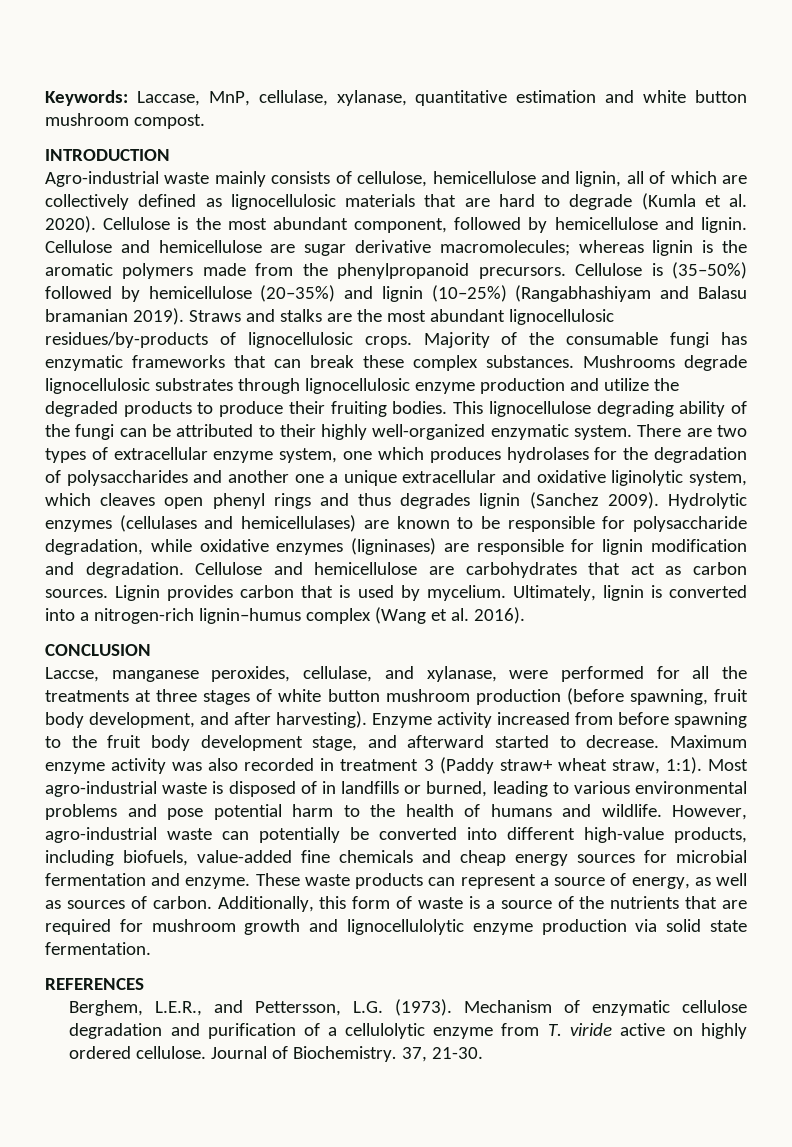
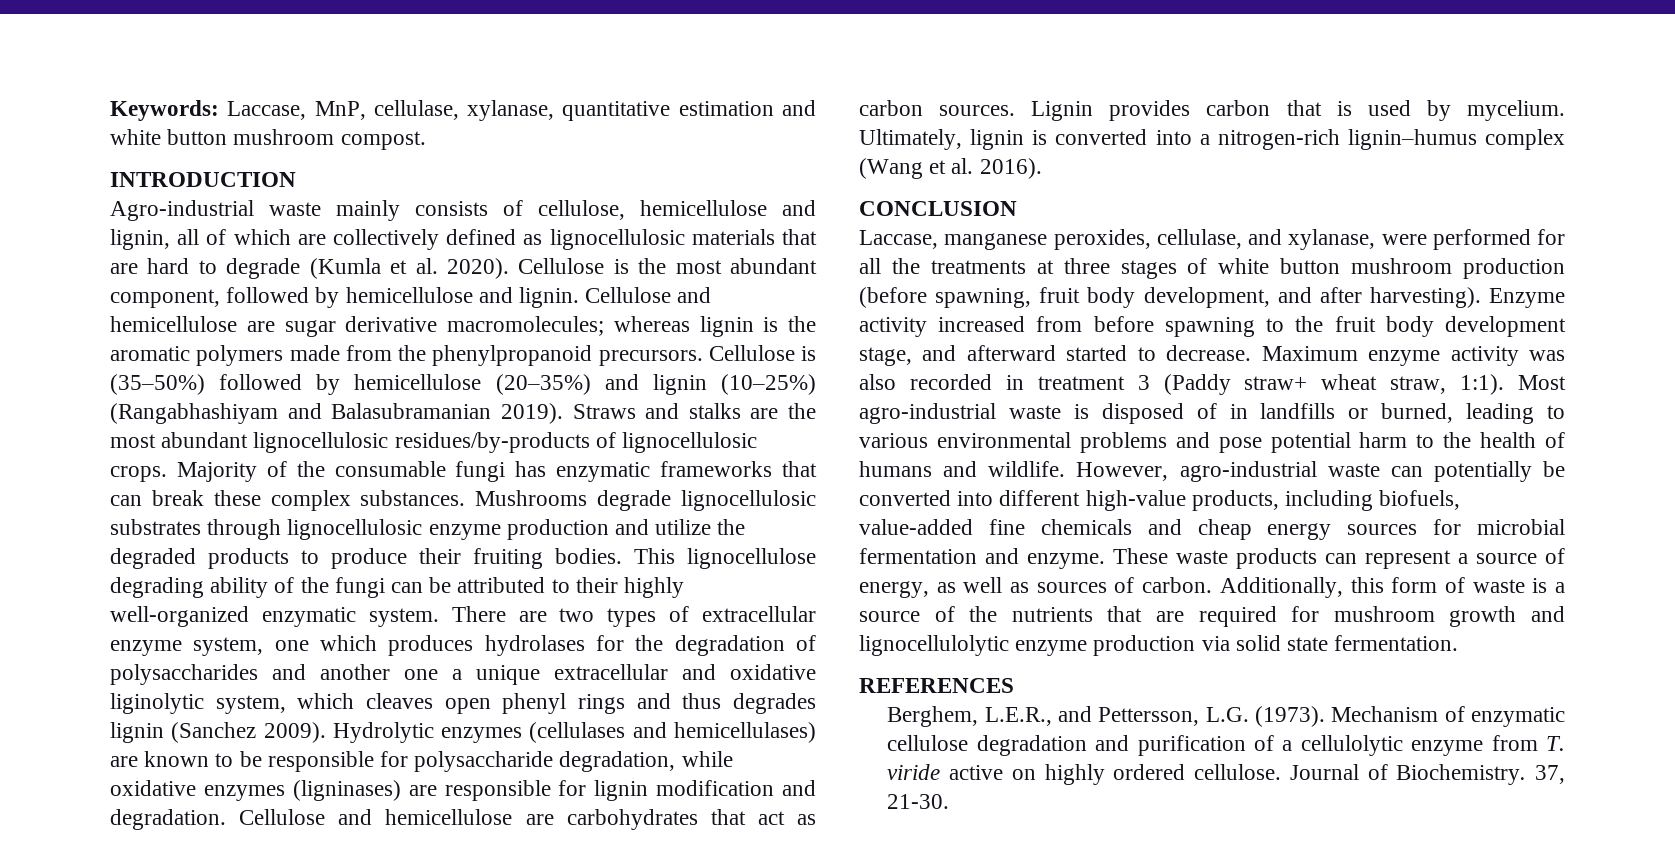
[698,286,747,299] [45,309,128,322] Balasu bramanian -> [331,403,492,419] Balasubramanian
[45,667,99,682] Laccse, -> [859,230,938,249] Laccase,

